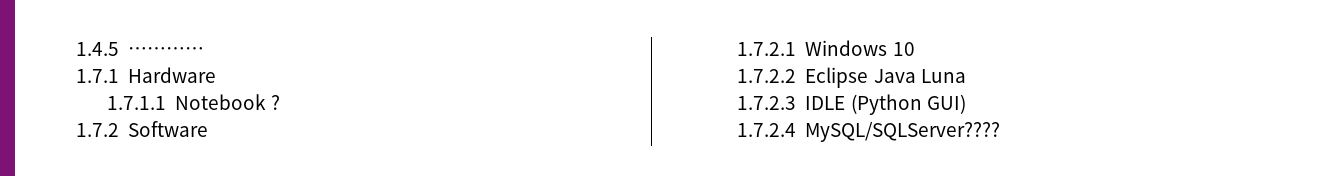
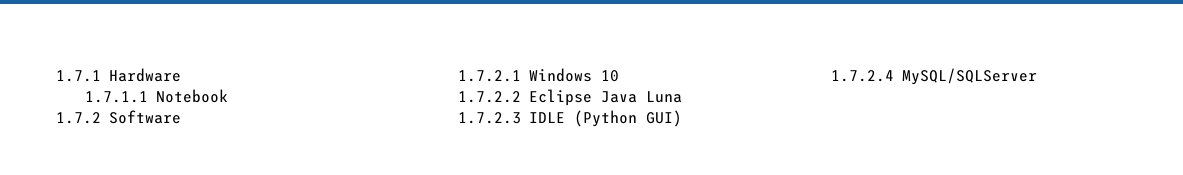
[75,42,205,56] 1.4.5 ………… // -> (56, 76) none
[270,95,280,110] ? -> (228, 96) none
[805,122,1001,142] MySQL/SQLServer???? -> [901,68,1037,85] MySQL/SQLServer

